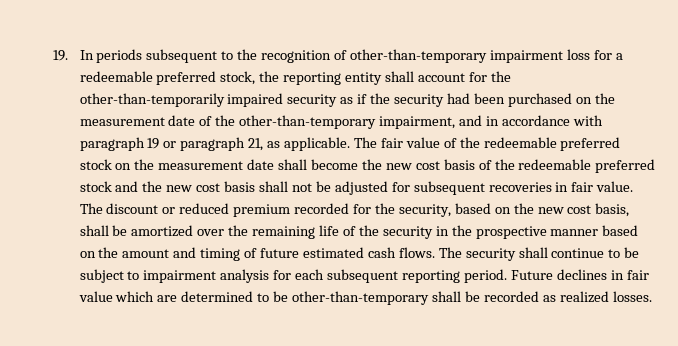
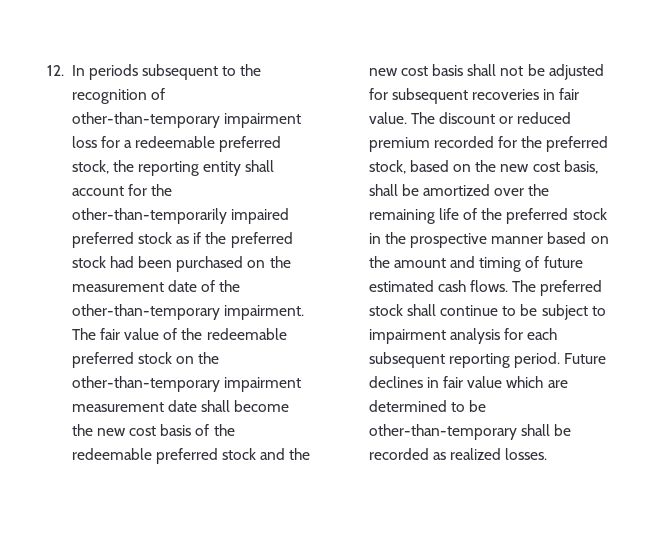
[53,50,68,61] 19. -> [47,65,64,76] 12.
[287,94,338,107] security -> [71,232,172,248] preferred stock
[394,94,445,107] security -> [230,232,293,248] [71,256,106,268] preferred stock
[379,115,603,129] [79,137,351,151] impairment, and in accordance with paragraph 19 or paragraph 21, as applicable. -> [223,305,304,320] impairment.
(155, 164) none -> [71,376,301,392] other-than-temporary impairment
[398,204,451,217] security, -> [546,136,609,152] [368,160,406,174] preferred stock,
[382,226,433,239] security -> [506,208,607,224] preferred stock
[465,248,516,261] security -> [540,280,603,296] [368,304,403,316] preferred stock

